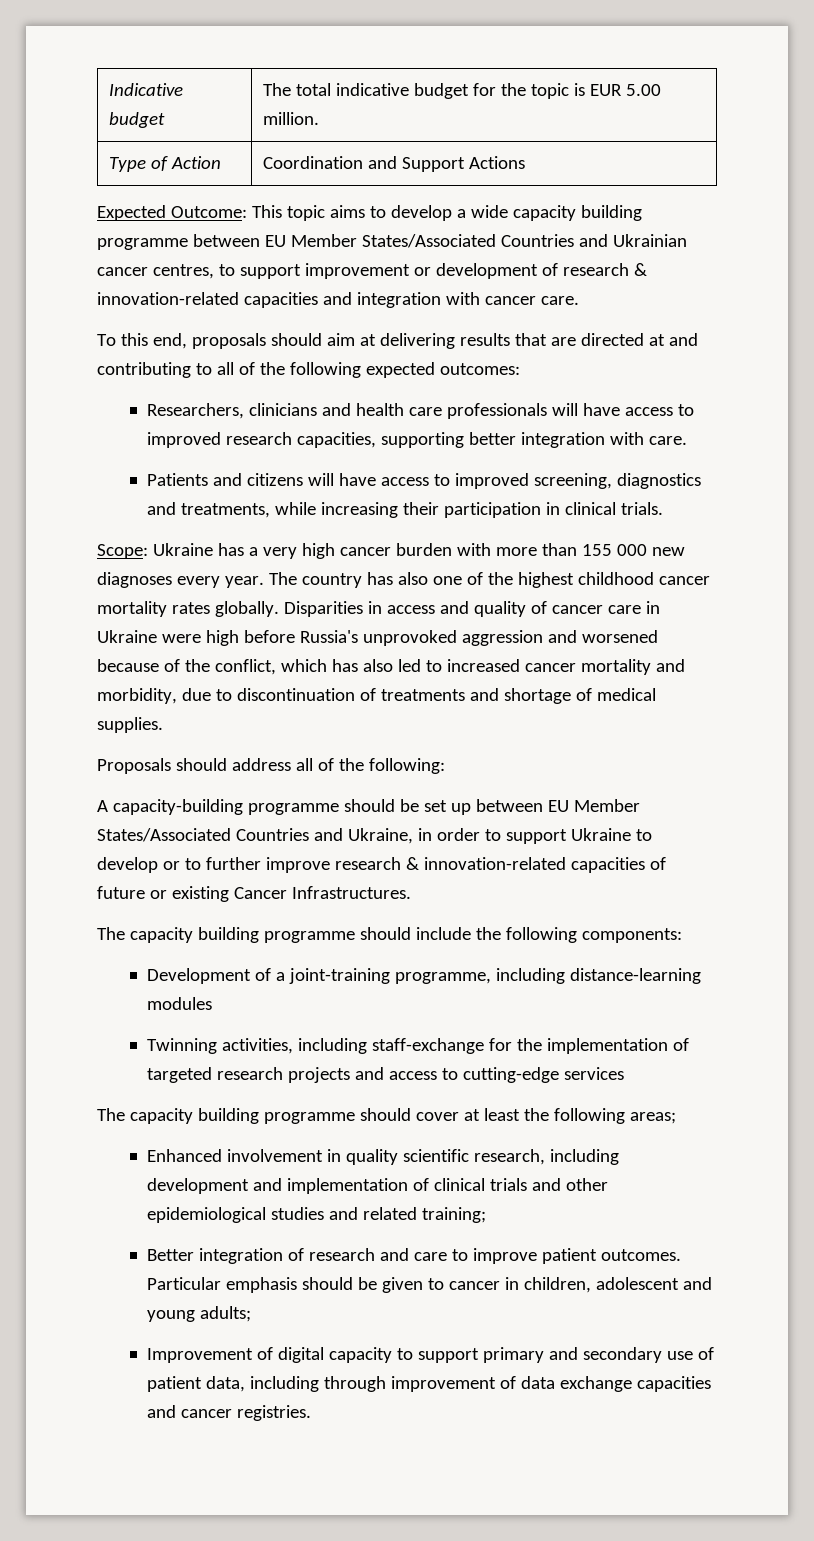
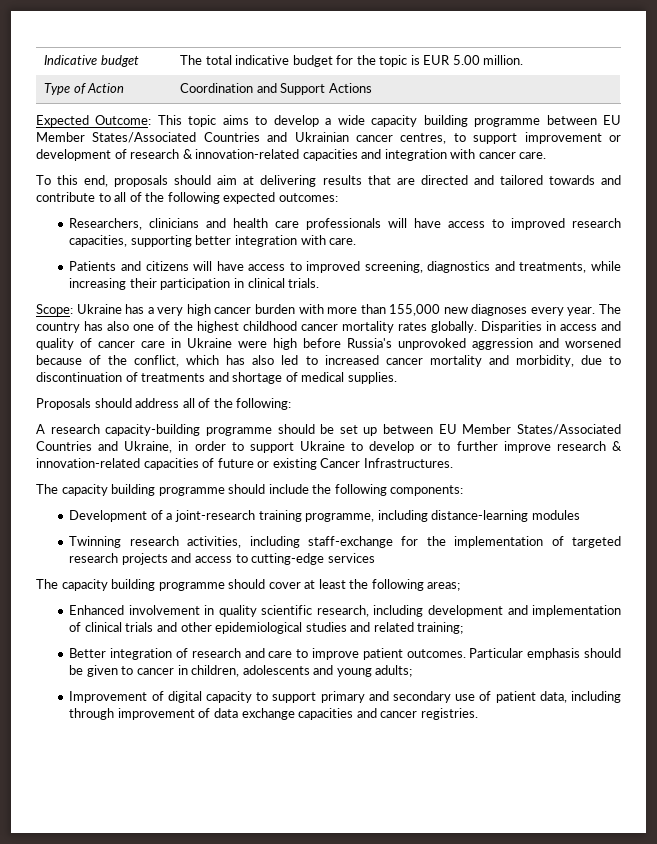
[648,333,698,346] [97,362,191,378] at and contributing -> [473,175,621,185] [36,192,95,202] and tailored towards and contribute
[581,544,647,556] 155 000 -> [389,304,441,316] 155,000
(108, 806) none -> [50,424,100,434] research
[289,968,391,984] joint-training -> [174,510,302,522] joint-research training
(218, 1046) none -> [129,536,179,546] research
[596,1277,680,1290] adolescent -> [242,665,310,675] adolescents

